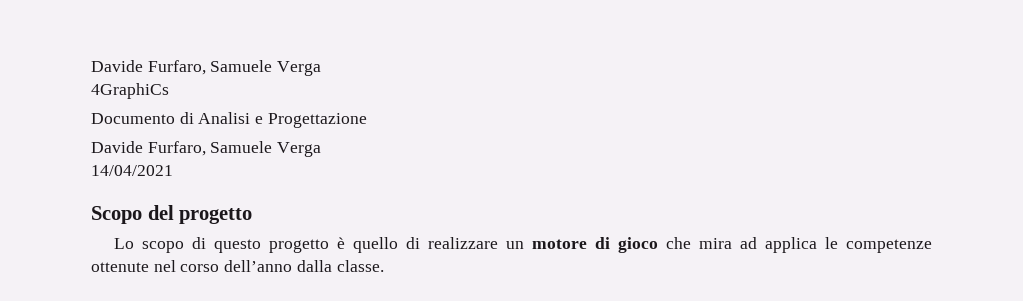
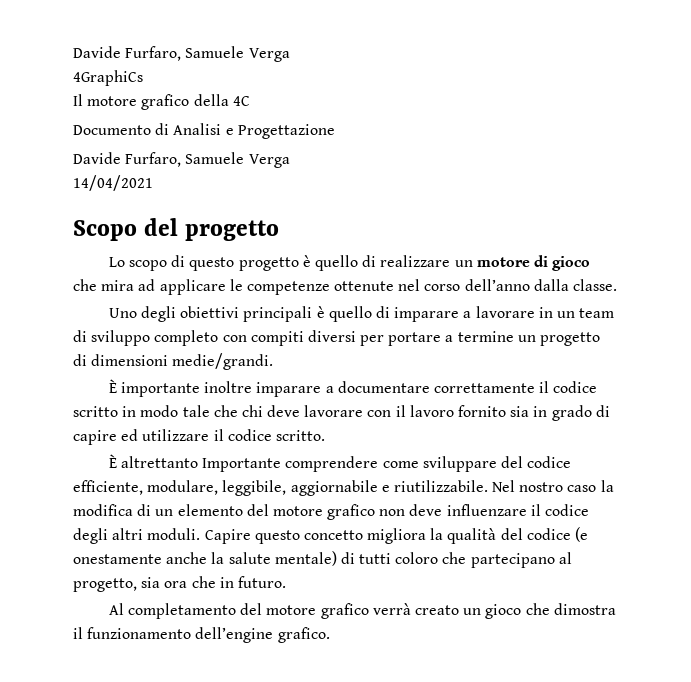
(169, 91) none -> [73,94,250,110] // Il motore grafico della 4C
[765,237,818,253] applica -> [159,279,226,295] applicare
(384, 266) none -> [108,306,615,322] [73,330,601,346] [73,353,274,370] [108,379,598,397] [73,405,610,421] [73,429,325,445] [108,454,572,472] [73,480,614,496] [73,504,590,520] [73,527,589,544] [73,551,572,568] [73,576,286,592] [108,603,616,619] [73,627,330,643] // Uno degli obiettivi principali è quello di imparare a lavorare in un team di sviluppo completo con compiti diversi per portare a termine un progetto di dimensioni medie/grandi. // È importante inoltre imparare a documentare correttamente il codice scritto in modo tale che chi deve lavorare con il lavoro fornito sia in grado di capire ed utilizzare il codice scritto. // È altrettanto Importante comprendere come sviluppare del codice efficiente, modulare, leggibile, aggiornabile e riutilizzabile. Nel nostro caso la modifica di un elemento del motore grafico non deve influenzare il codice degli altri moduli. Capire questo concetto migliora la qualità del codice (e onestamente anche la salute mentale) di tutti coloro che partecipano al progetto, sia ora che in futuro. // Al completamento del motore grafico verrà creato un gioco che dimostra il funzionamento dell’engine grafico.

